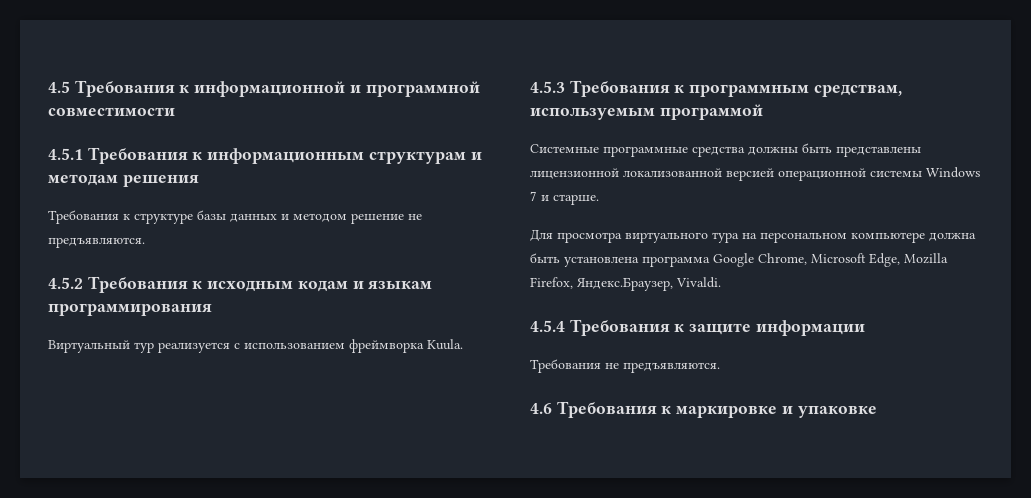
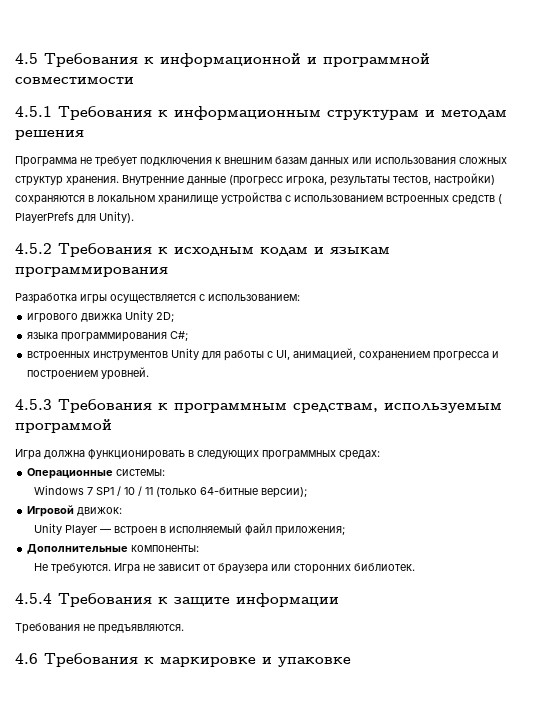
[48,210,422,224] [48,237,145,248] Требования к структуре базы данных и методом решение не предъявляются. -> [15,156,507,167] [15,173,495,186] [15,192,502,205] [15,211,134,223] Программа не требует подключения к внешним базам данных или использования сложных структур хранения. Внутренние данные (прогресс игрока, результаты тестов, настройки) сохраняются в локальном хранилище устройства с использованием встроенных средств ( PlayerPrefs для Unity).
[48,339,463,353] Виртуальный тур реализуется с использованием фреймворка Kuula. -> [15,293,300,304] [27,310,175,323] [27,331,189,342] [27,348,500,361] [27,367,150,380] Разработка игры осуществляется с использованием: // игрового движка Unity 2D; // языка программирования C#; // встроенных инструментов Unity для работы с UI, анимацией, сохранением прогресса и построением уровней.
[530,143,921,157] [530,167,980,181] [530,191,599,205] [530,229,976,243] [530,253,948,267] [530,277,721,291] Системные программные средства должны быть представлены лицензионной локализованной версией операционной системы Windows 7 и старше. // Для просмотра виртуального тура на персональном компьютере должна быть установлена программа Google Chrome, Microsoft Edge, Mozilla Firefox, Яндекс.Браузер, Vivaldi. -> [15,449,380,460] [27,468,166,479] [34,485,308,498] [27,505,123,517] [34,523,346,536] [27,544,200,554] [34,563,416,574] Игра должна функционировать в следующих программных средах: // Операционные системы: // Windows 7 SP1 / 10 / 11 (только 64-битные версии); // Игровой движок: // Unity Player — встроен в исполняемый файл приложения; // Дополнительные компоненты: // Не требуются. Игра не зависит от браузера или сторонних библиотек.

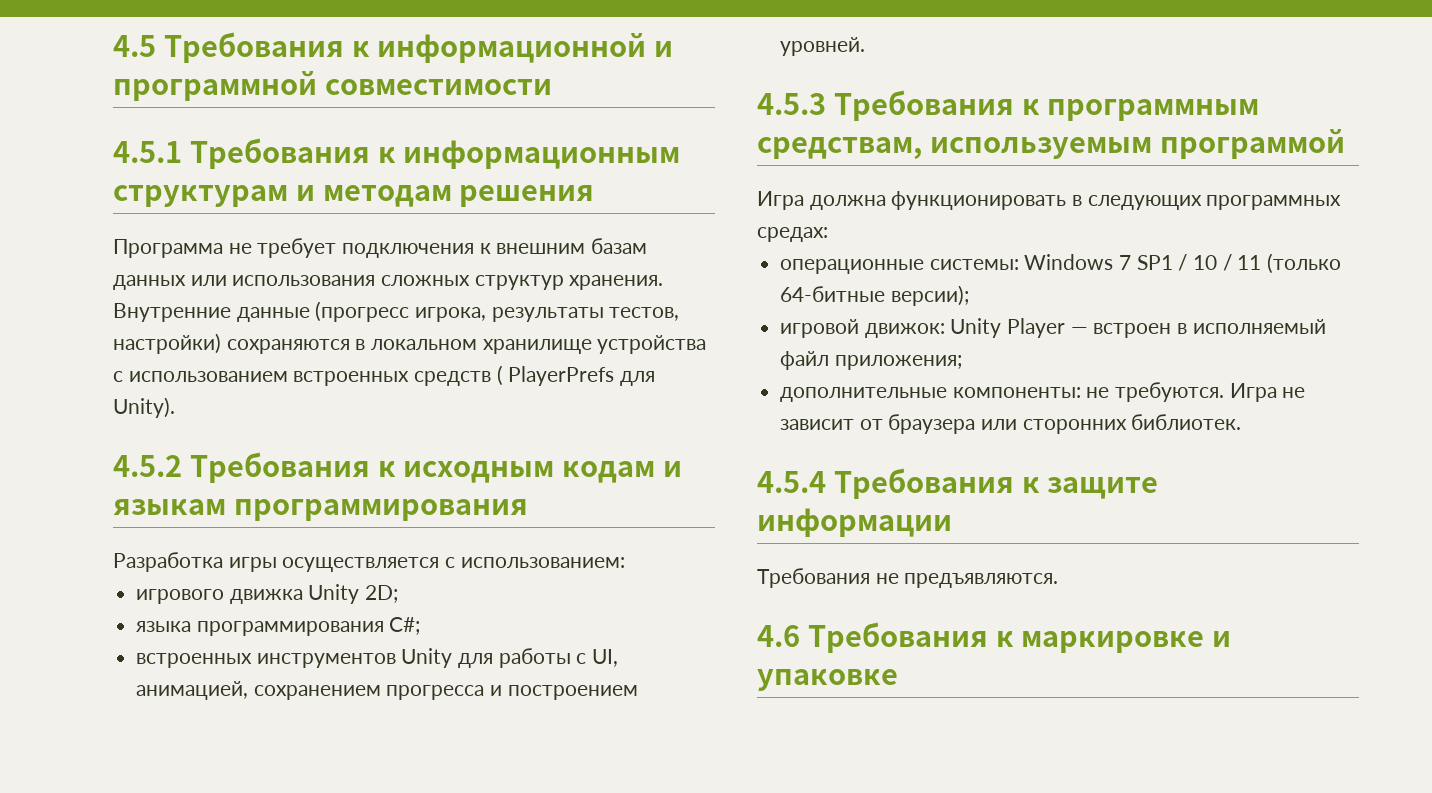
[27,468,114,479] Операционные -> [780,259,925,274] операционные
(166, 472) // -> (1019, 264) none
[27,505,75,517] Игровой -> [780,319,860,338] игровой
(123, 511) // -> (945, 330) none
[27,544,129,554] Дополнительные -> [780,387,948,402] дополнительные
[34,563,49,571] // Не -> [1086,387,1110,398] не

